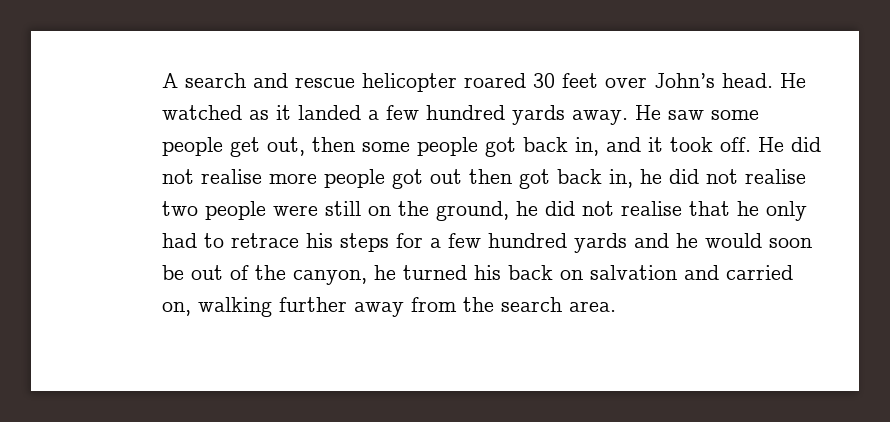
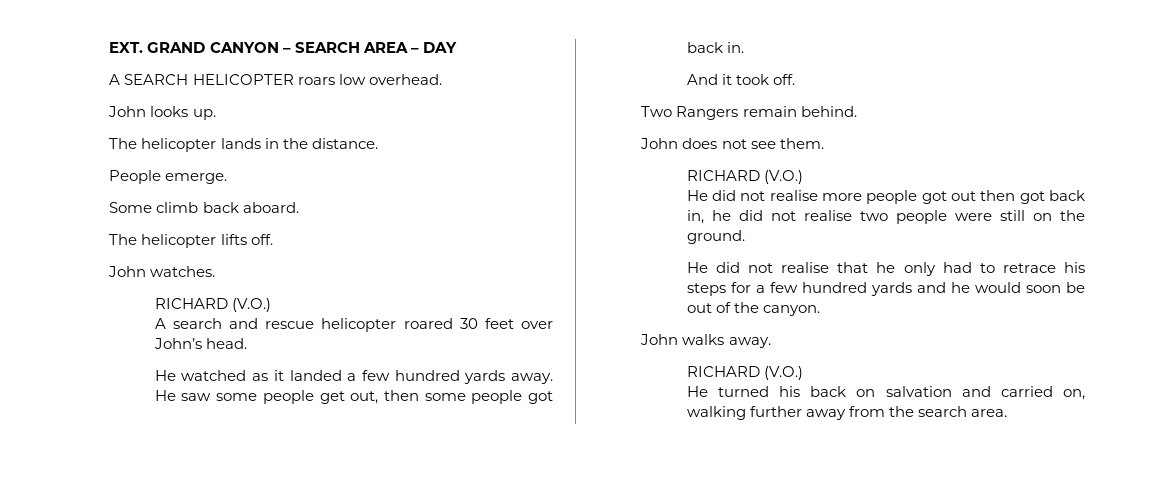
(161, 80) none -> [109,42,457,53] [109,74,442,85] [108,106,216,120] [109,138,378,152] [109,170,228,184] [109,202,299,213] [109,234,273,248] [108,266,216,277] [154,298,271,312] EXT. GRAND CANYON – SEARCH AREA – DAY // A SEARCH HELICOPTER roars low overhead. // John looks up. // The helicopter lands in the distance. // People emerge. // Some climb back aboard. // The helicopter lifts off. // John watches. // RICHARD (V.O.) //
(773, 80) none -> (247, 343) //
[574,137,641,156] in, and -> [726,42,744,53] [686,74,718,85] in. // And
(751, 144) none -> [641,106,857,120] [640,138,824,149] [686,170,803,184] // Two Rangers remain behind. // John does not see them. // RICHARD (V.O.) //
[435,201,538,221] ground, he -> [686,230,745,244] [686,262,708,273] ground. // He
[292,265,396,285] canyon, he -> [762,305,820,316] [640,334,771,348] [686,366,803,380] [686,386,708,397] canyon. // John walks away. // RICHARD (V.O.) // He

